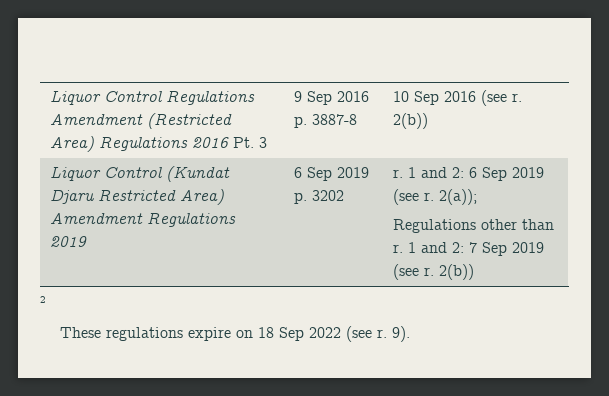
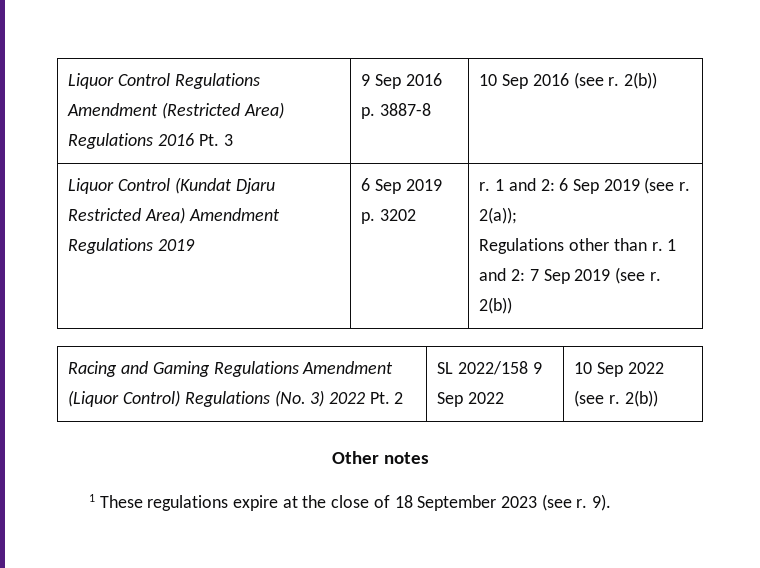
[40,296,46,303] [59,327,341,341] // 2 // These regulations expire on 18 Sep 2022 -> [68,361,394,377] [68,390,404,407] [437,361,542,375] [437,392,505,407] [574,362,664,377] [574,390,658,407] [331,451,429,464] [88,494,538,511] // Racing and Gaming Regulations Amendment (Liquor Control) Regulations (No. 3) 2022 Pt. 2 | SL 2022/158 9 Sep 2022 | 10 Sep 2022 (see r. 2(b)) // Other notes // 1 These regulations expire at the close of 18 September 2023

